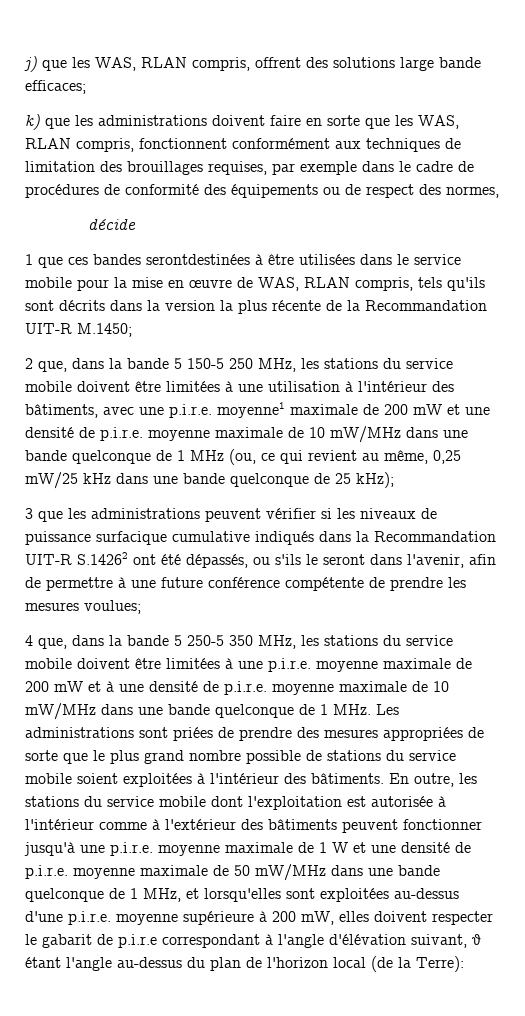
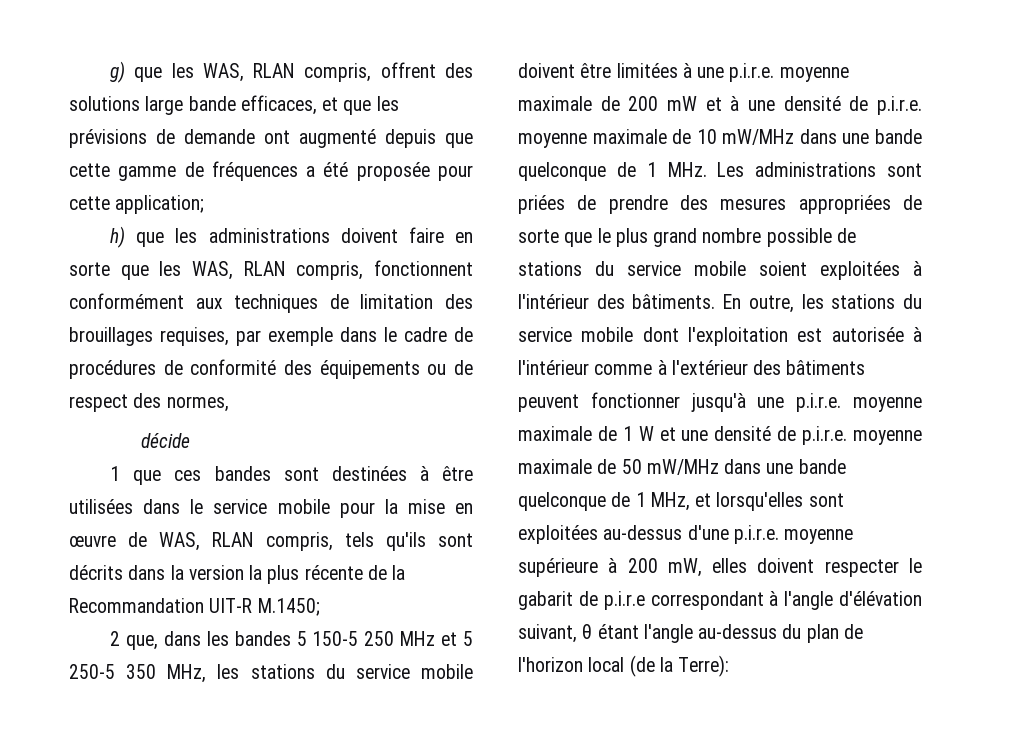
[24,56,37,72] j) -> [110,61,126,83] g)
[25,80,86,94] [25,114,40,130] efficaces; // k) -> [240,95,399,115] [69,129,473,148] [69,161,473,181] [69,195,205,214] [110,226,126,248] efficaces, et que les prévisions de demande ont augmenté depuis que cette gamme de fréquences a été proposée pour cette application; // h)
[146,254,250,265] serontdestinées -> [283,466,407,481] sont destinées
[109,358,169,369] la bande -> [206,631,291,646] les bandes
[258,358,453,372] [25,381,454,392] [25,402,490,418] [25,426,468,443] [25,449,461,465] [25,472,394,489] [25,508,437,522] [25,531,496,545] [25,552,496,568] [25,577,466,591] [25,600,141,614] [25,635,169,649] MHz, les stations du service mobile doivent être limitées à une utilisation à l'intérieur des bâtiments, avec une p.i.r.e. moyenne1 maximale de 200 mW et une densité de p.i.r.e. moyenne maximale de 10 mW/MHz dans une bande quelconque de 1 MHz (ou, ce qui revient au même, 0,25 mW/25 kHz dans une bande quelconque de 25 kHz); // 3 que les administrations peuvent vérifier si les niveaux de puissance surfacique cumulative indiqués dans la Recommandation UIT-R S.14262 ont été dépassés, ou s'ils le seront dans l'avenir, afin de permettre à une future conférence compétente de prendre les mesures voulues; // 4 que, dans la bande -> [400,631,458,646] MHz et

